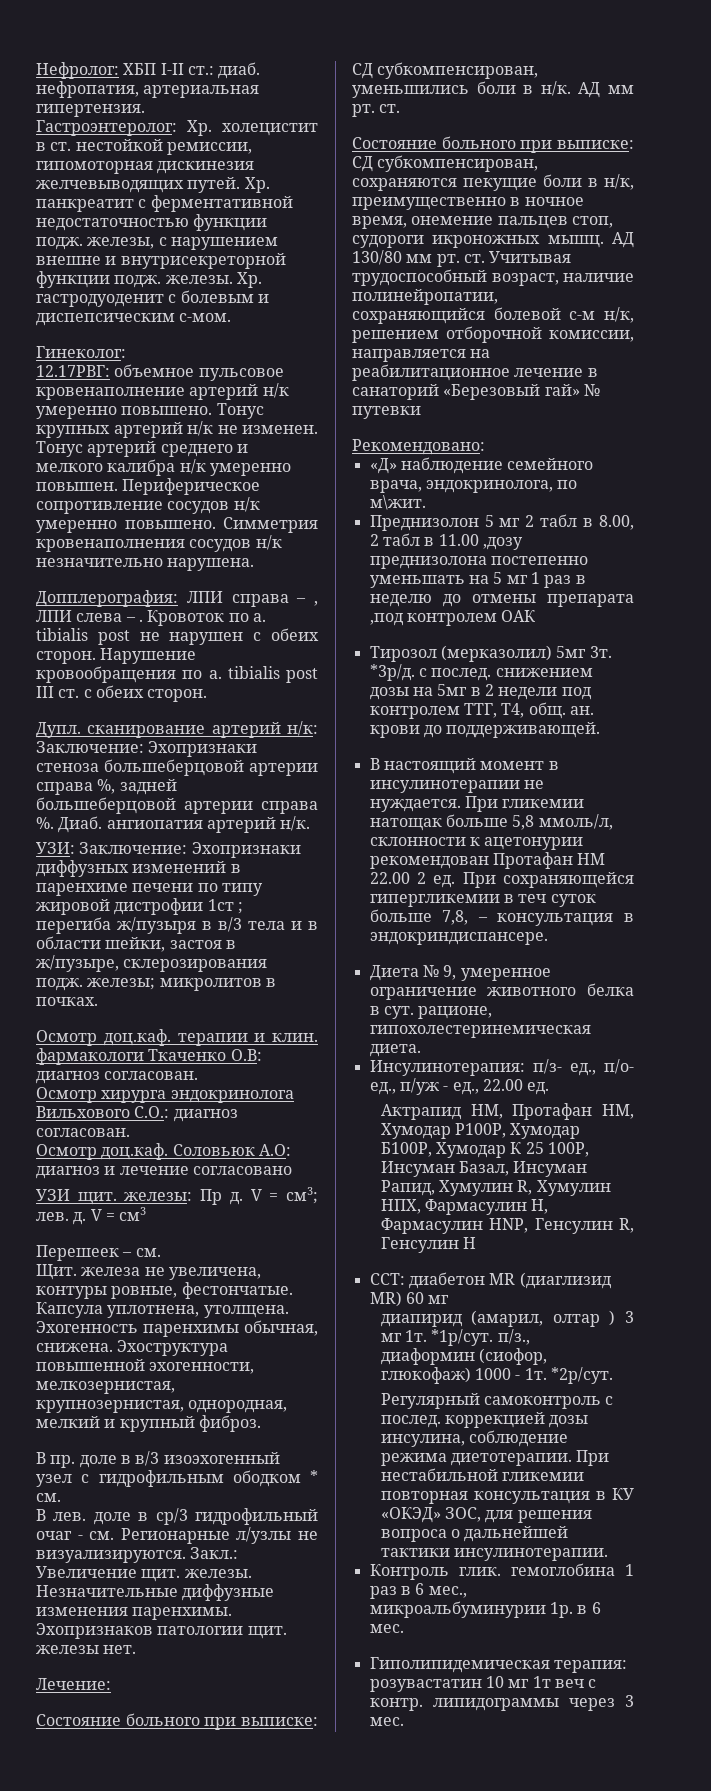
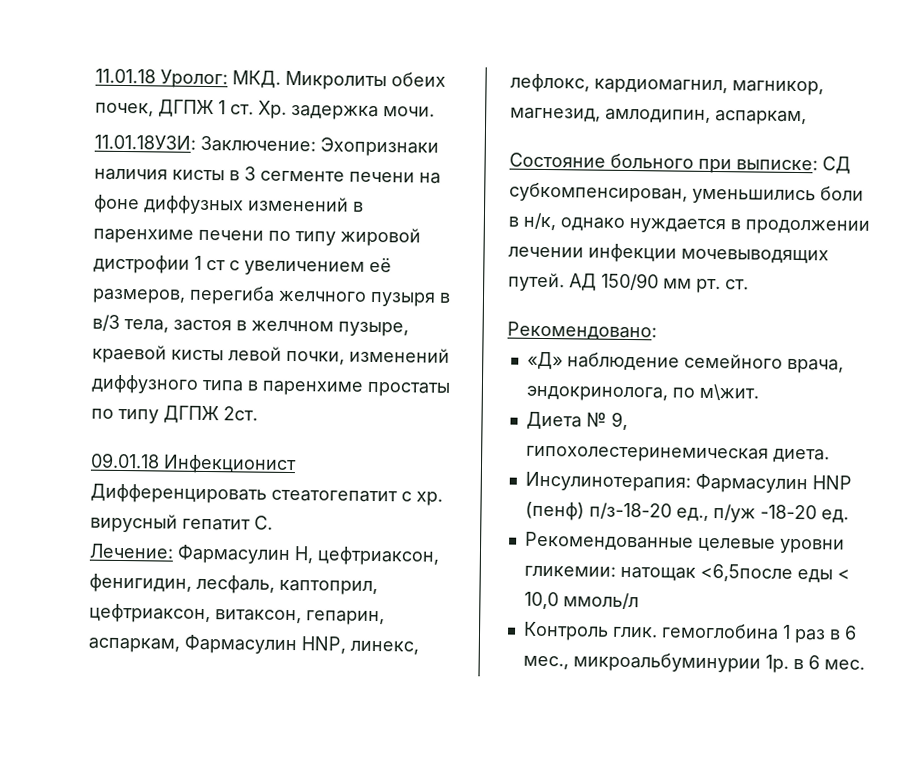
[36,62,261,79] [36,81,260,98] [36,104,145,117] [36,120,318,136] [36,139,252,155] [36,161,255,174] [36,177,270,193] [36,195,293,212] [36,214,268,231] [36,237,278,250] [36,253,286,269] [36,271,262,288] [36,290,269,307] [36,313,232,326] [36,346,126,358] [36,364,284,381] [36,383,289,400] [36,403,264,419] [36,421,318,438] [36,441,248,457] [36,459,291,476] [36,478,261,495] [36,497,260,514] [36,517,318,533] [36,535,282,552] [36,558,255,571] [36,590,318,607] [36,610,266,626] [36,628,319,645] [36,648,197,664] [36,666,318,683] [36,685,208,702] [36,721,318,738] [36,741,258,757] [36,759,318,776] [36,779,177,795] [36,797,318,814] [36,816,311,833] [36,842,301,858] Нефролог: ХБП I-II ст.: диаб. нефропатия, артериальная гипертензия. // Гастроэнтеролог: Хр. холецистит в ст. нестойкой ремиссии, гипомоторная дискинезия желчевыводящих путей. Хр. панкреатит с ферментативной недостаточностью функции подж. железы, с нарушением внешне и внутрисекреторной функции подж. железы. Хр. гастродуоденит с болевым и диспепсическим с-мом. // Гинеколог: // 12.17РВГ: объемное пульсовое кровенаполнение артерий н/к умеренно повышено. Тонус крупных артерий н/к не изменен. Тонус артерий среднего и мелкого калибра н/к умеренно повышен. Периферическое сопротивление сосудов н/к умеренно повышено. Симметрия кровенаполнения сосудов н/к незначительно нарушена. // Допплерография: ЛПИ справа – , ЛПИ слева – . Кровоток по а. tibialis роst не нарушен с обеих сторон. Нарушение кровообращения по а. tibialis роst III ст. с обеих сторон. // Дупл. сканирование артерий н/к: Заключение: Эхопризнаки стеноза большеберцовой артерии справа %, задней большеберцовой артерии справа %. Диаб. ангиопатия артерий н/к. // УЗИ: Заключение: Эхопризнаки -> [95,68,446,91] [95,99,435,121] [94,134,439,157] [94,166,441,184] [93,194,140,214] 11.01.18 Уролог: МКД. Микролиты обеих почек, ДГПЖ 1 ст. Хр. задержка мочи. // 11.01.18УЗИ: Заключение: Эхопризнаки наличия кисты в 3 сегменте печени на фоне
[207,899,243,914] [36,917,318,934] [36,936,236,952] [36,955,268,972] [36,978,276,991] [36,997,98,1006] [36,1029,318,1046] [36,1048,262,1065] [36,1071,199,1084] [36,1087,294,1103] [36,1106,238,1122] [36,1128,130,1137] [36,1143,291,1160] [36,1166,292,1179] [36,1187,319,1205] [36,1207,147,1225] [36,1245,161,1261] [36,1264,261,1280] [36,1282,293,1299] [36,1302,289,1318] [36,1320,318,1337] [36,1340,229,1356] [36,1359,255,1374] [36,1381,175,1394] [36,1400,288,1413] [36,1415,261,1432] [36,1451,280,1468] [36,1470,318,1487] [36,1493,61,1502] [36,1508,318,1525] [36,1527,318,1544] [36,1547,239,1563] [36,1566,252,1582] [36,1584,275,1601] [36,1607,233,1620] [36,1623,287,1639] [36,1645,137,1654] [36,1678,111,1690] 1ст ; перегиба ж/пузыря в в/3 тела и в области шейки, застоя в ж/пузыре, склерозирования подж. железы; микролитов в почках. // Осмотр доц.каф. терапии и клин. фармакологи Ткаченко О.В: диагноз согласован. // Осмотр хирурга эндокринолога Вильхового С.О.: диагноз согласован. // Осмотр доц.каф. Соловьюк А.О: диагноз и лечение согласовано // УЗИ щит. железы: Пр д. V = см3; лев. д. V = см3 // Перешеек – см. // Щит. железа не увеличена, контуры ровные, фестончатые. Капсула уплотнена, утолщена. Эхогенность паренхимы обычная, снижена. Эхоструктура повышенной эхогенности, мелкозернистая, крупнозернистая, однородная, мелкий и крупный фиброз. // В пр. доле в в/3 изоэхогенный узел с гидрофильным ободком * см. // В лев. доле в ср/3 гидрофильный очаг - см. Регионарные л/узлы не визуализируются. Закл.: Увеличение щит. железы. Незначительные диффузные изменения паренхимы. Эхопризнаков патологии щит. железы нет. // Лечение: -> [194,255,392,276] [92,285,451,307] [92,314,409,337] [92,344,450,365] [91,374,450,397] [91,405,258,424] [90,452,297,475] [90,483,443,506] [90,513,273,533] [89,543,440,566] [89,573,378,596] [89,603,385,626] [88,634,419,655] [510,73,824,96] [510,107,807,126] 1 ст с увеличением её размеров, перегиба желчного пузыря в в/3 тела, застоя в желчном пузыре, краевой кисты левой почки, изменений диффузного типа в паренхиме простаты по типу ДГПЖ 2ст. // 09.01.18 Инфекционист Дифференцировать стеатогепатит с хр. вирусный гепатит С. // Лечение: Фармасулин Н, цефтриаксон, фенигидин, лесфаль, каптоприл, цефтриаксон, витаксон, гепарин, аспаркам, Фармасулин НNP, линекс, лефлокс, кардиомагнил, магникор, магнезид, амлодипин, аспаркам,
[540,81,634,98] [352,104,401,117] [352,136,634,153] [352,155,539,172] [352,174,634,191] [352,197,584,210] [352,216,613,229] [352,232,634,248] [352,250,572,267] [352,269,634,286] [352,289,498,305] [352,307,634,324] [352,326,634,343] [352,349,491,362] [352,364,598,381] [352,384,600,400] [352,406,421,419] н/к. АД мм рт. ст. // Состояние больного при выписке: СД субкомпенсирован, сохраняются пекущие боли в н/к, преимущественно в ночное время, онемение пальцев стоп, судороги икроножных мышц. АД 130/80 мм рт. ст. Учитывая трудоспособный возраст, наличие полинейропатии, сохраняющийся болевой с-м н/к, решением отборочной комиссии, направляется на реабилитационное лечение в санаторий «Березовый гай» № путевки -> [523,212,870,235] [508,243,829,264] [508,272,749,294] н/к, однако нуждается в продолжении лечении инфекции мочевыводящих путей. АД 150/90 мм рт. ст.
[369,514,634,531] [369,533,523,550] [369,556,588,569] [369,572,586,588] [369,594,634,607] [369,610,536,626] [369,645,612,662] [369,664,593,681] [369,684,591,700] [369,702,594,719] [369,722,601,738] [369,758,559,774] [369,780,544,793] [369,796,585,812] [369,814,613,831] [369,837,584,850] [369,852,606,869] [369,872,634,888] [369,894,596,907] [369,909,634,926] [369,932,548,945] [369,965,551,981] [369,983,634,1000] [369,1006,493,1019] [369,1025,591,1038] [369,1044,421,1057] [369,1059,634,1076] [369,1078,550,1095] [380,1103,634,1120] [380,1123,581,1139] [380,1142,590,1158] [380,1161,588,1177] [380,1180,611,1196] [380,1199,549,1215] [380,1218,634,1234] [380,1237,477,1253] [369,1272,611,1289] [369,1291,450,1307] [380,1310,634,1327] [380,1329,530,1346] [380,1348,548,1365] [380,1367,614,1384] [380,1393,614,1409] [380,1412,589,1428] [380,1430,569,1447] [380,1450,610,1466] [380,1468,585,1481] [380,1488,634,1504] [380,1507,592,1523] [380,1526,569,1542] [380,1548,609,1561] Преднизолон 5 мг 2 табл в 8.00, 2 табл в 11.00 ,дозу преднизолона постепенно уменьшать на 5 мг 1 раз в неделю до отмены препарата ,под контролем ОАК // Тирозол (мерказолил) 5мг 3т. *3р/д. с послед. снижением дозы на 5мг в 2 недели под контролем ТТГ, Т4, общ. ан. крови до поддерживающей. // В настоящий момент в инсулинотерапии не нуждается. При гликемии натощак больше 5,8 ммоль/л, склонности к ацетонурии рекомендован Протафан НМ 22.00 2 ед. При сохраняющейся гипергликемии в теч суток больше 7,8, – консультация в эндокриндиспансере. // Диета № 9, умеренное ограничение животного белка в сут. рационе, гипохолестеринемическая диета. // Инсулинотерапия: п/з- ед., п/о- ед., п/уж - ед., 22.00 ед. // Актрапид НМ, Протафан НМ, Хумодар Р100Р, Хумодар Б100Р, Хумодар К 25 100Р, Инсуман Базал, Инсуман Рапид, Хумулин R, Хумулин НПХ, Фармасулин Н, Фармасулин НNР, Генсулин R, Генсулин Н // ССТ: диабетон МR (диаглизид МR) 60 мг // диапирид (амарил, олтар ) 3 мг 1т. *1р/сут. п/з., // диаформин (сиофор, глюкофаж) 1000 - 1т. *2р/сут. // Регулярный самоконтроль с послед. коррекцией дозы инсулина, соблюдение режима диетотерапии. При нестабильной гликемии повторная консультация в КУ «ОКЭД» ЗОС, для решения вопроса о дальнейшей тактики инсулинотерапии. -> [525,411,628,431] [525,445,830,463] [524,471,852,494] [524,501,849,523] [524,531,845,554] [523,563,850,583] [523,591,639,610] Диета № 9, гипохолестеринемическая диета. // Инсулинотерапия: Фармасулин НNP (пенф) п/з-18-20 ед., п/уж -18-20 ед. // Рекомендованные целевые уровни гликемии: натощак <6,5после еды < 10,0 ммоль/л
[369,1657,627,1673] [369,1676,597,1692] [369,1695,634,1711] [369,1717,404,1726] // Гиполипидемическая терапия: розувастатин 10 мг 1т веч с контр. липидограммы через 3 мес. -> (865, 664) none

